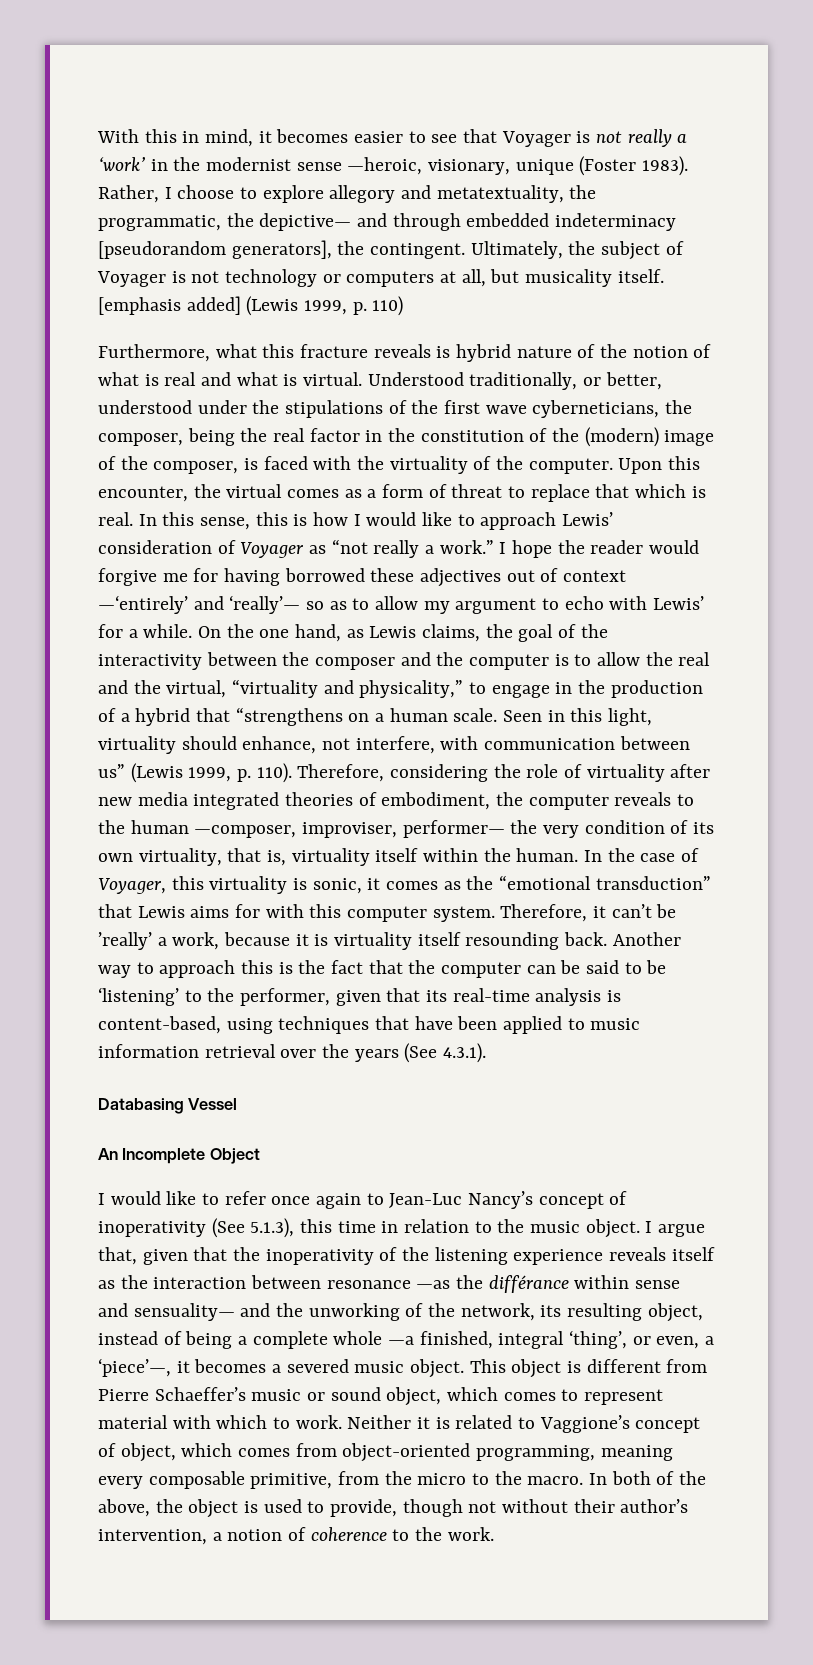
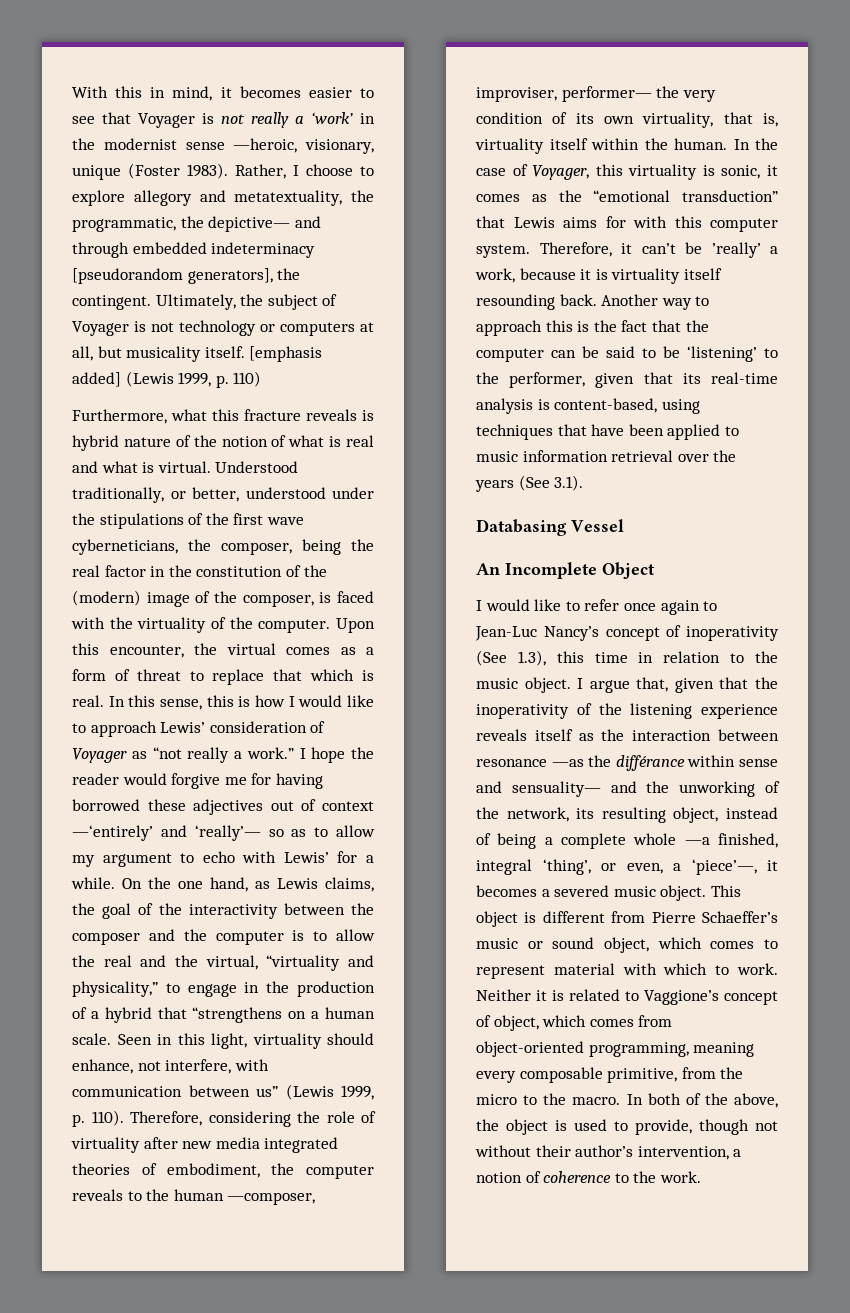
[443,1043,487,1063] 4.3.1). -> [554,475,584,491] 3.1).
[250,1218,295,1238] 5.1.3), -> [517,650,546,666] 1.3),

